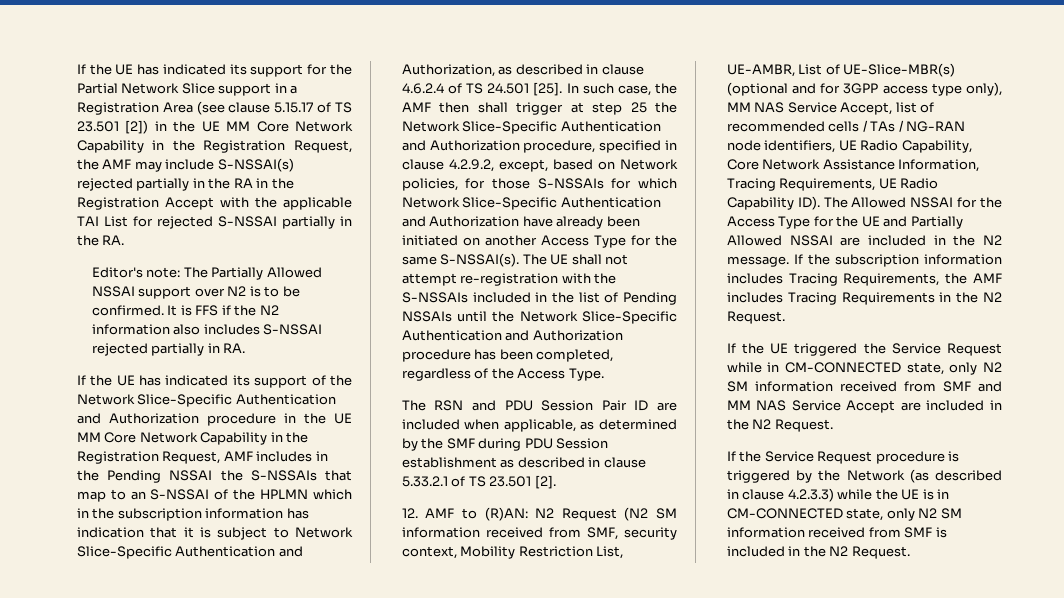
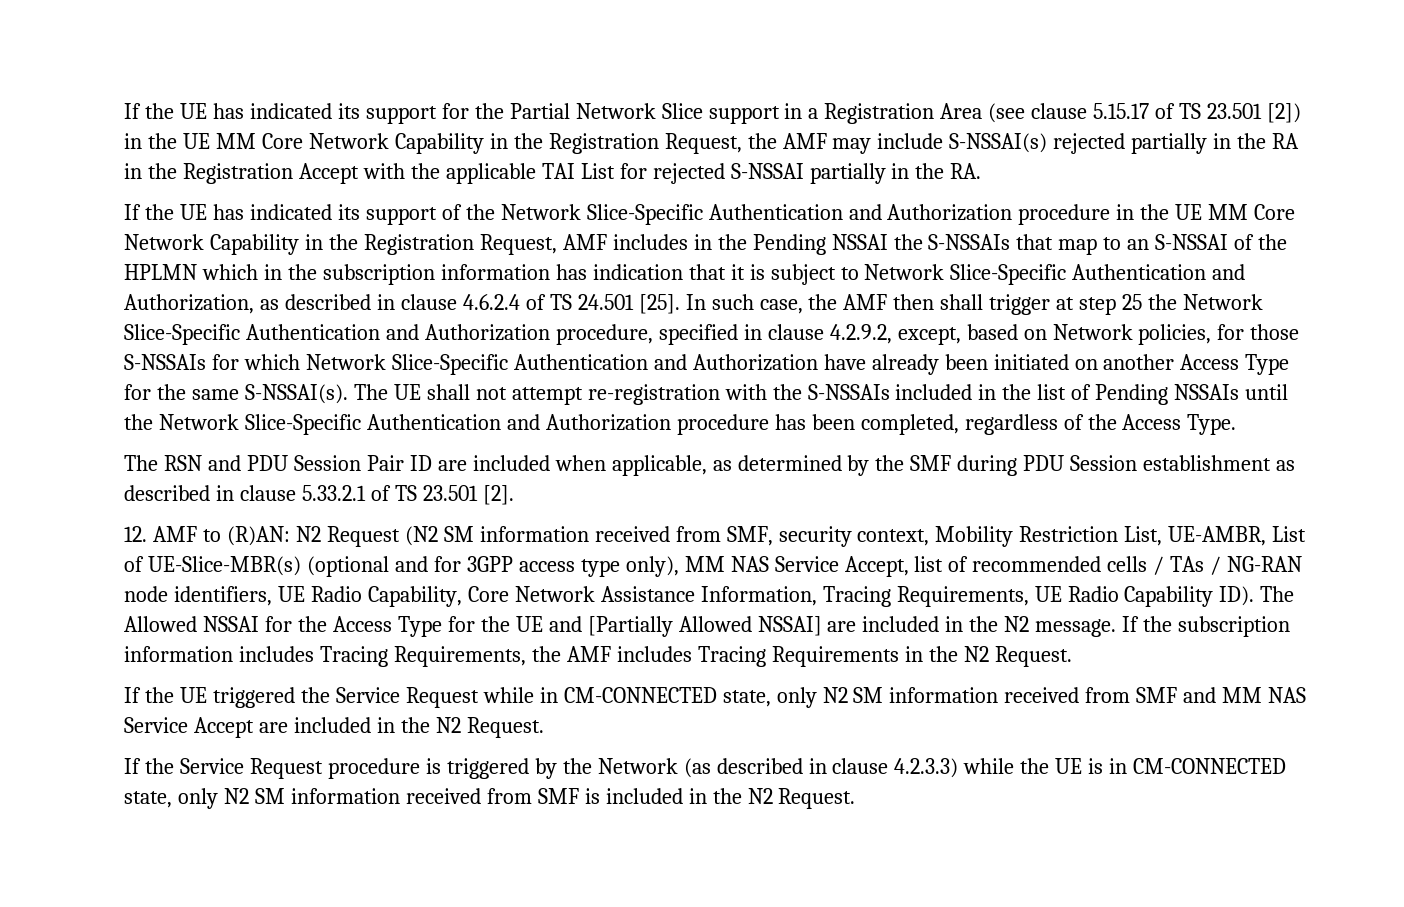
[91,267,322,280] [91,286,300,299] [91,305,279,316] [91,324,323,335] [91,343,246,356] // Editor's note: The Partially Allowed NSSAI support over N2 is to be confirmed. It is FFS if the N2 information also includes S-NSSAI rejected partially in RA. -> (982, 171) none
[910,216,963,229] [726,235,833,246] Partially Allowed NSSAI -> [587,616,822,637] [Partially Allowed NSSAI]

